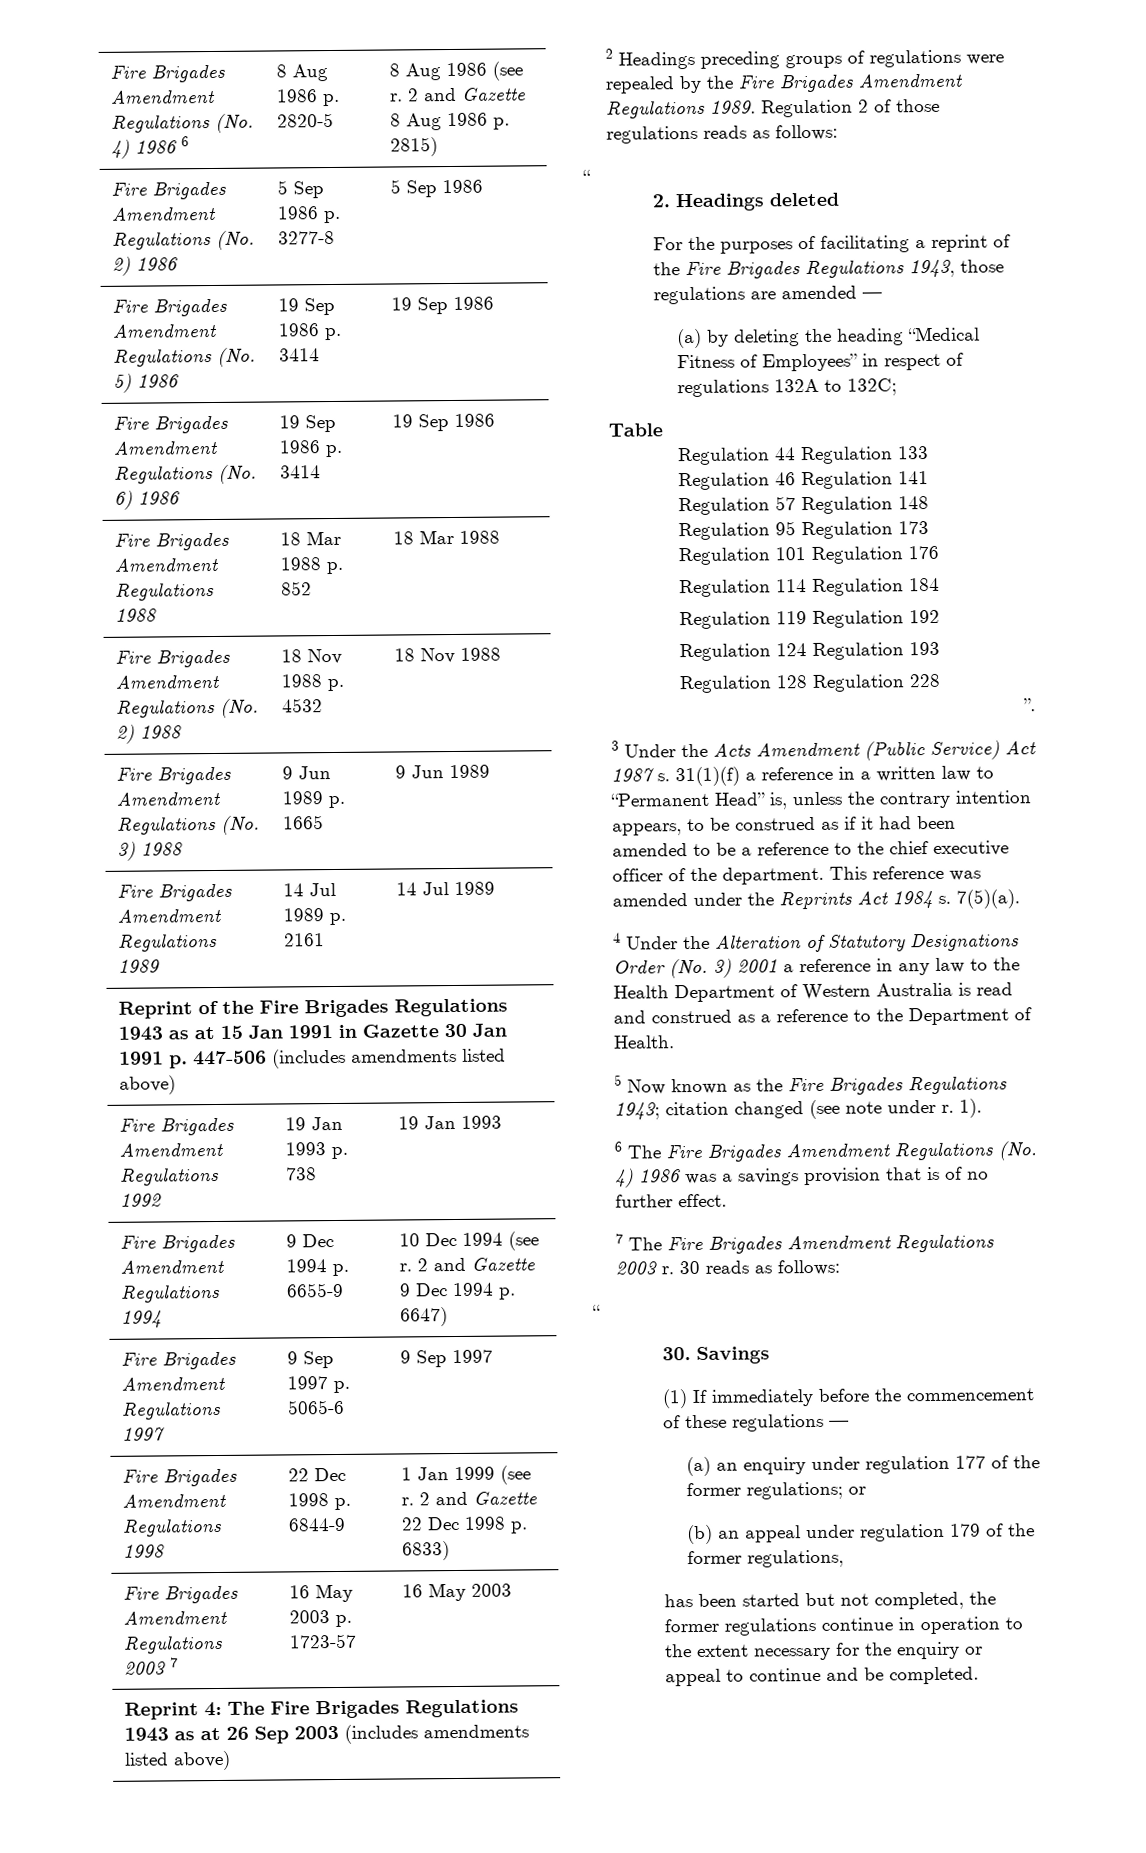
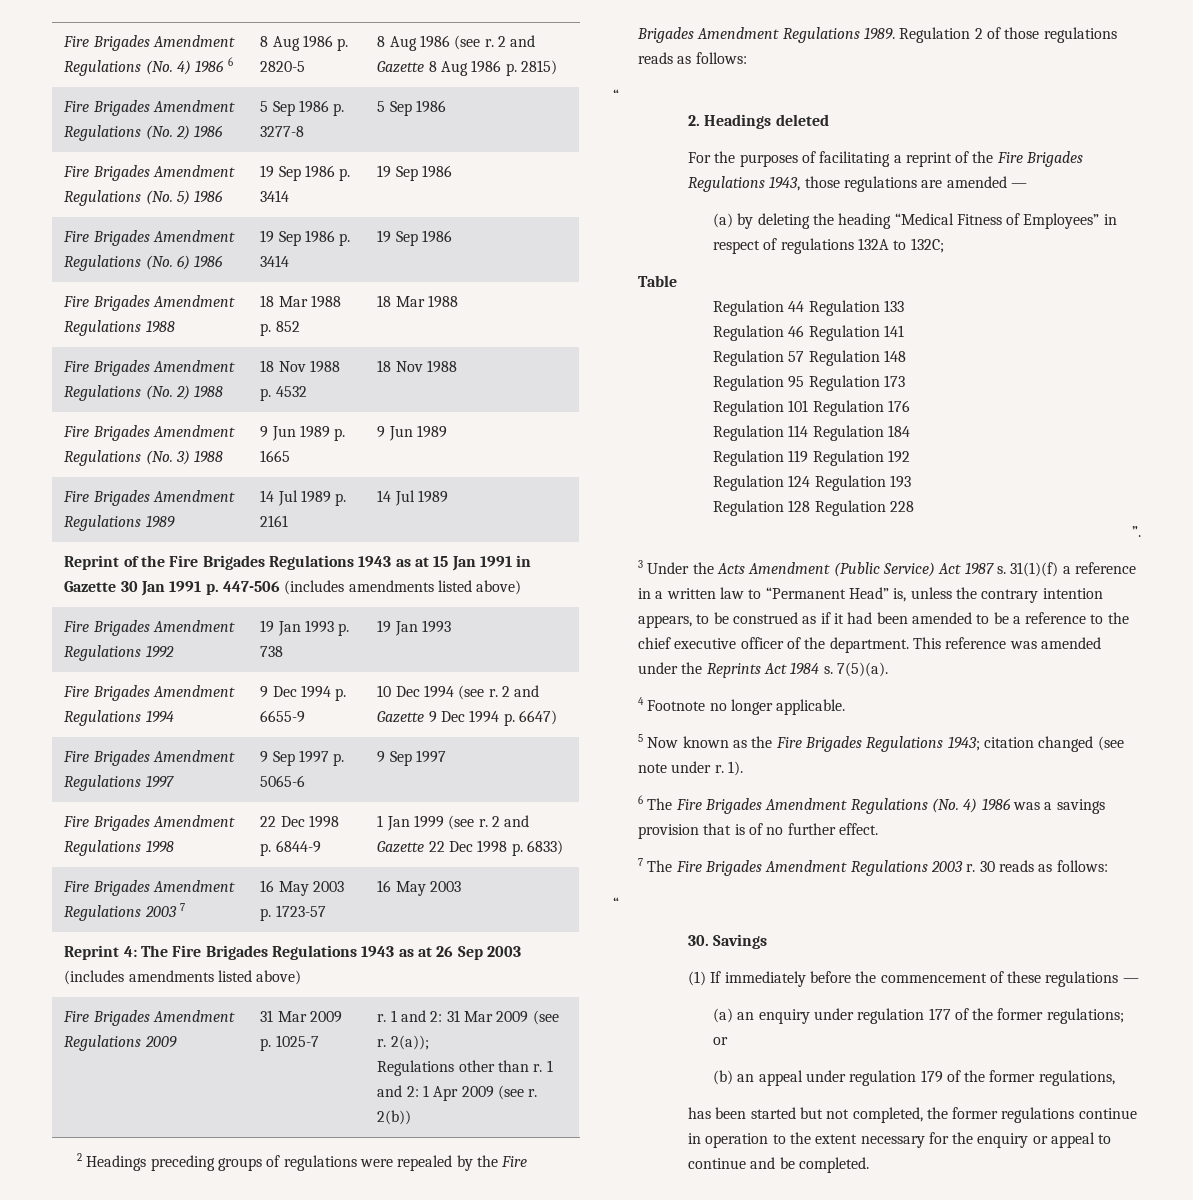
(232, 1760) none -> [63,1010,235,1026] [64,1035,177,1051] [260,1010,342,1023] [260,1035,319,1051] [377,1010,559,1025] [377,1035,429,1050] [377,1060,553,1076] [377,1085,538,1101] [377,1110,412,1125] // Fire Brigades Amendment Regulations 2009 | 31 Mar 2009 p. 1025-7 | r. 1 and 2: 31 Mar 2009 (see r. 2(a)); // Regulations other than r. 1 and 2: 1 Apr 2009 (see r. 2(b))
[626,933,1020,953] [613,957,1021,979] [613,982,1014,1003] [613,1007,1033,1026] [613,1035,676,1049] Under the Alteration of Statutory Designations Order (No. 3) 2001 a reference in any law to the Health Department of Western Australia is read and construed as a reference to the Department of Health. -> [647,699,846,715] Footnote no longer applicable.

